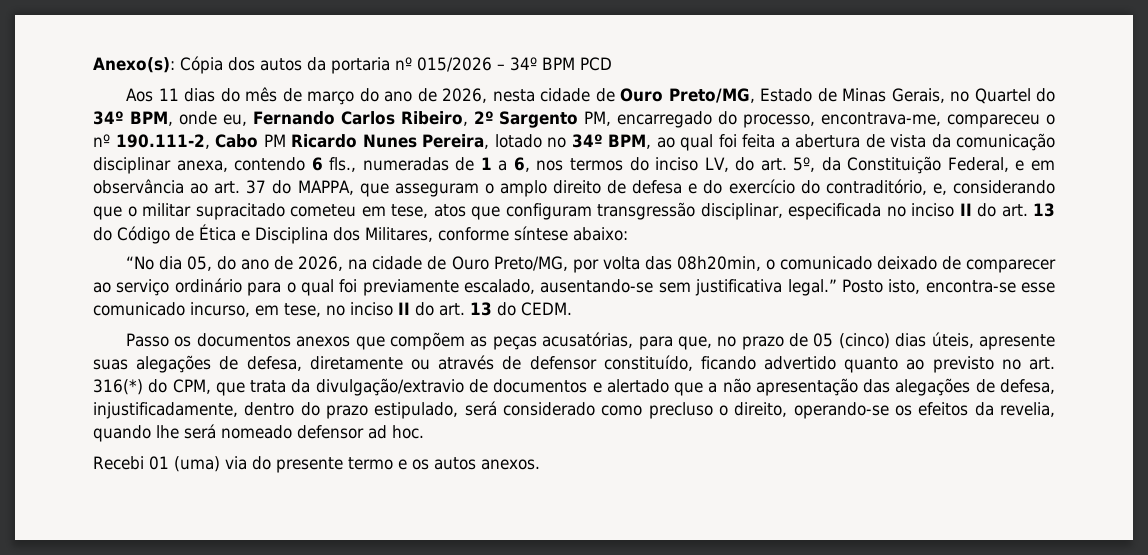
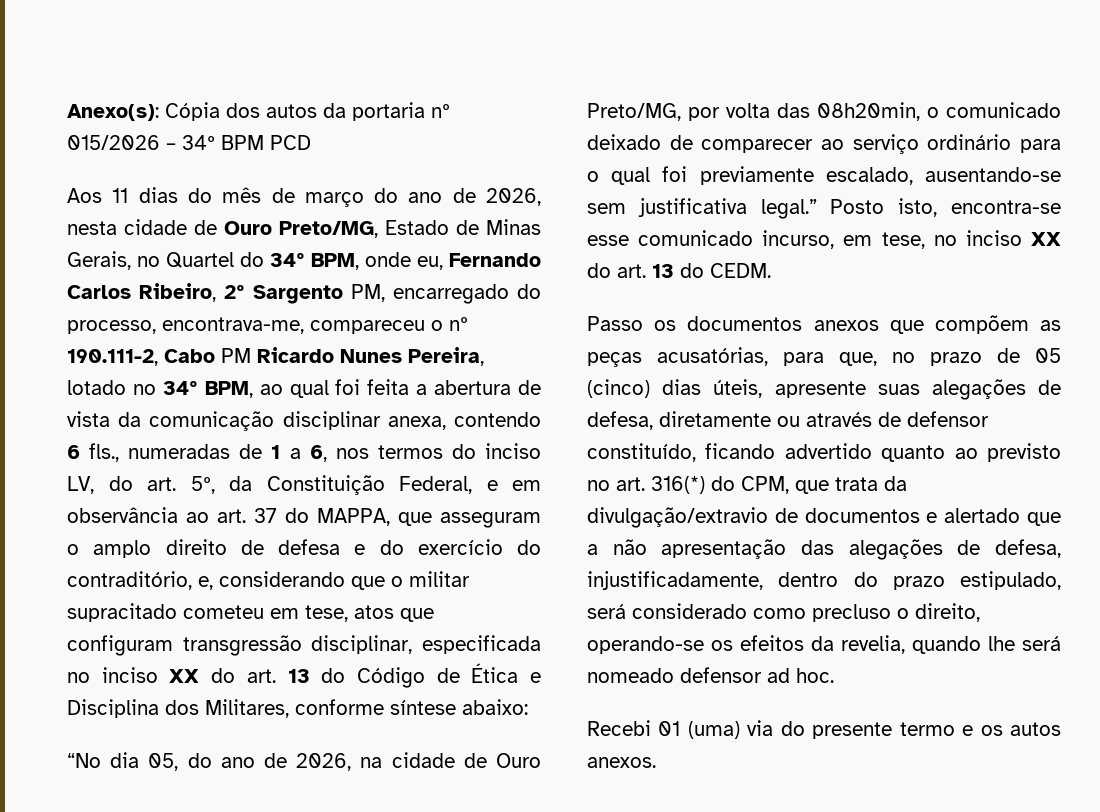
[959,203,972,216] II -> [169,669,200,683] XX
[398,302,410,315] II -> [1031,232,1061,246] XX

